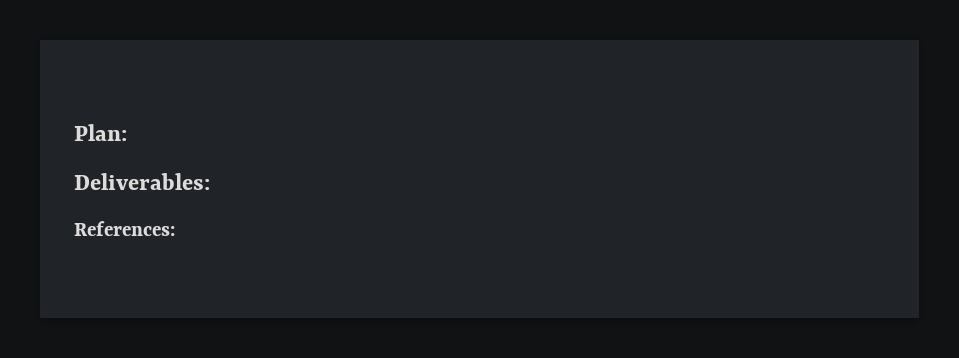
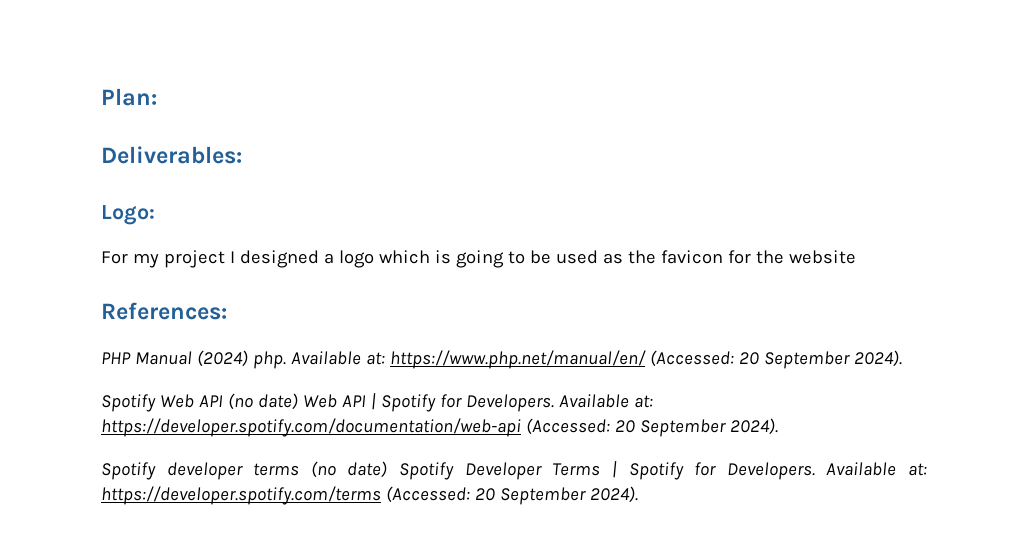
[74,221,175,236] References: -> [101,205,155,225] [101,250,856,268] [101,302,227,320] [101,350,902,369] [101,393,653,412] [101,418,778,437] [101,461,927,480] [101,486,638,505] Logo: // For my project I designed a logo which is going to be used as the favicon for the website // References: // PHP Manual (2024) php. Available at: https://www.php.net/manual/en/ (Accessed: 20 September 2024). // Spotify Web API (no date) Web API | Spotify for Developers. Available at: https://developer.spotify.com/documentation/web-api (Accessed: 20 September 2024). // Spotify developer terms (no date) Spotify Developer Terms | Spotify for Developers. Available at: https://developer.spotify.com/terms (Accessed: 20 September 2024).

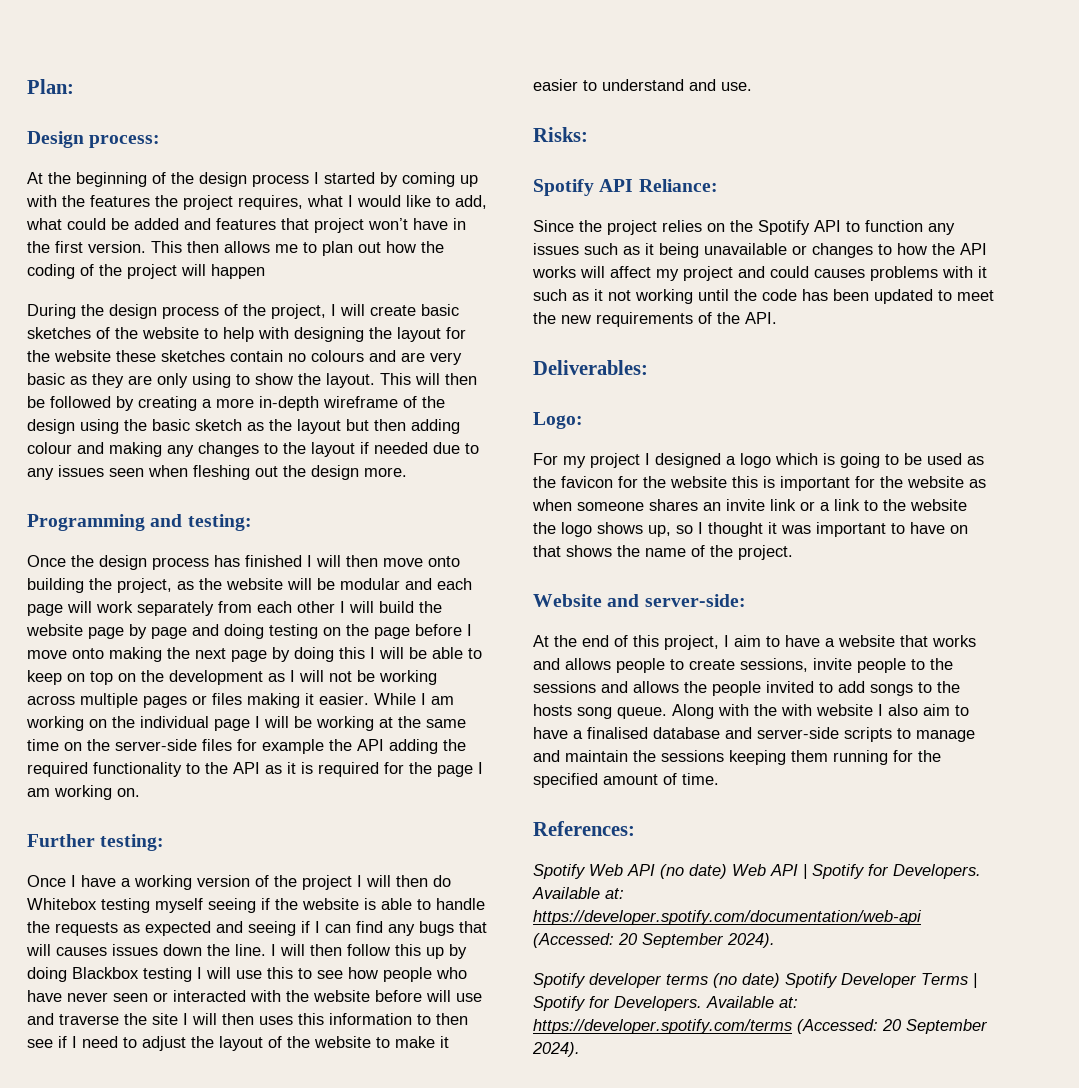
(157, 97) none -> [27,131,161,148] [27,172,478,187] [26,195,487,210] [26,218,466,233] [27,241,444,256] [27,264,265,279] [27,304,459,319] [27,327,466,342] [27,350,462,365] [27,373,477,388] [27,396,445,411] [27,419,460,434] [27,442,479,457] [27,465,407,480] [27,514,252,531] [27,555,460,570] [27,578,472,593] [27,601,442,616] [26,624,472,639] [27,647,482,662] [27,670,437,685] [27,693,454,708] [26,716,466,731] [27,739,466,754] [27,762,483,777] [27,785,140,800] [27,834,165,851] [27,875,451,890] [27,898,485,913] [27,921,487,936] [26,944,467,959] [27,967,467,982] [27,990,482,1002] [27,1013,468,1025] [27,1036,449,1051] [533,79,752,91] [533,127,588,142] [533,179,718,196] [533,220,955,235] [533,243,987,258] [532,266,987,281] [533,289,994,304] [533,312,777,327] // Design process: // At the beginning of the design process I started by coming up with the features the project requires, what I would like to add, what could be added and features that project won’t have in the first version. This then allows me to plan out how the coding of the project will happen // During the design process of the project, I will create basic sketches of the website to help with designing the layout for the website these sketches contain no colours and are very basic as they are only using to show the layout. This will then be followed by creating a more in-depth wireframe of the design using the basic sketch as the layout but then adding colour and making any changes to the layout if needed due to any issues seen when fleshing out the design more. // Programming and testing: // Once the design process has finished I will then move onto building the project, as the website will be modular and each page will work separately from each other I will build the website page by page and doing testing on the page before I move onto making the next page by doing this I will be able to keep on top on the development as I will not be working across multiple pages or files making it easier. While I am working on the individual page I will be working at the same time on the server-side files for example the API adding the required functionality to the API as it is required for the page I am working on. // Further testing: // Once I have a working version of the project I will then do Whitebox testing myself seeing if the website is able to handle the requests as expected and seeing if I can find any bugs that will causes issues down the line. I will then follow this up by doing Blackbox testing I will use this to see how people who have never seen or interacted with the website before will use and traverse the site I will then uses this information to then see if I need to adjust the layout of the website to make it easier to understand and use. // Risks: // Spotify API Reliance: // Since the project relies on the Spotify API to function any issues such as it being unavailable or changes to how the API works will affect my project and could causes problems with it such as it not working until the code has been updated to meet the new requirements of the API.
[101,302,227,320] [101,350,902,369] // References: // PHP Manual (2024) php. Available at: https://www.php.net/manual/en/ (Accessed: 20 September 2024). -> [732,476,986,491] [532,499,967,511] [533,522,968,537] [533,545,793,560] [533,594,746,607] [533,635,976,650] [533,658,953,673] [533,681,960,696] [533,704,969,719] [533,727,975,742] [533,750,941,765] [533,773,719,788] [533,821,635,836] this is important for the website as when someone shares an invite link or a link to the website the logo shows up, so I thought it was important to have on that shows the name of the project. // Website and server-side: // At the end of this project, I aim to have a website that works and allows people to create sessions, invite people to the sessions and allows the people invited to add songs to the hosts song queue. Along with the with website I also aim to have a finalised database and server-side scripts to manage and maintain the sessions keeping them running for the specified amount of time. // References:

